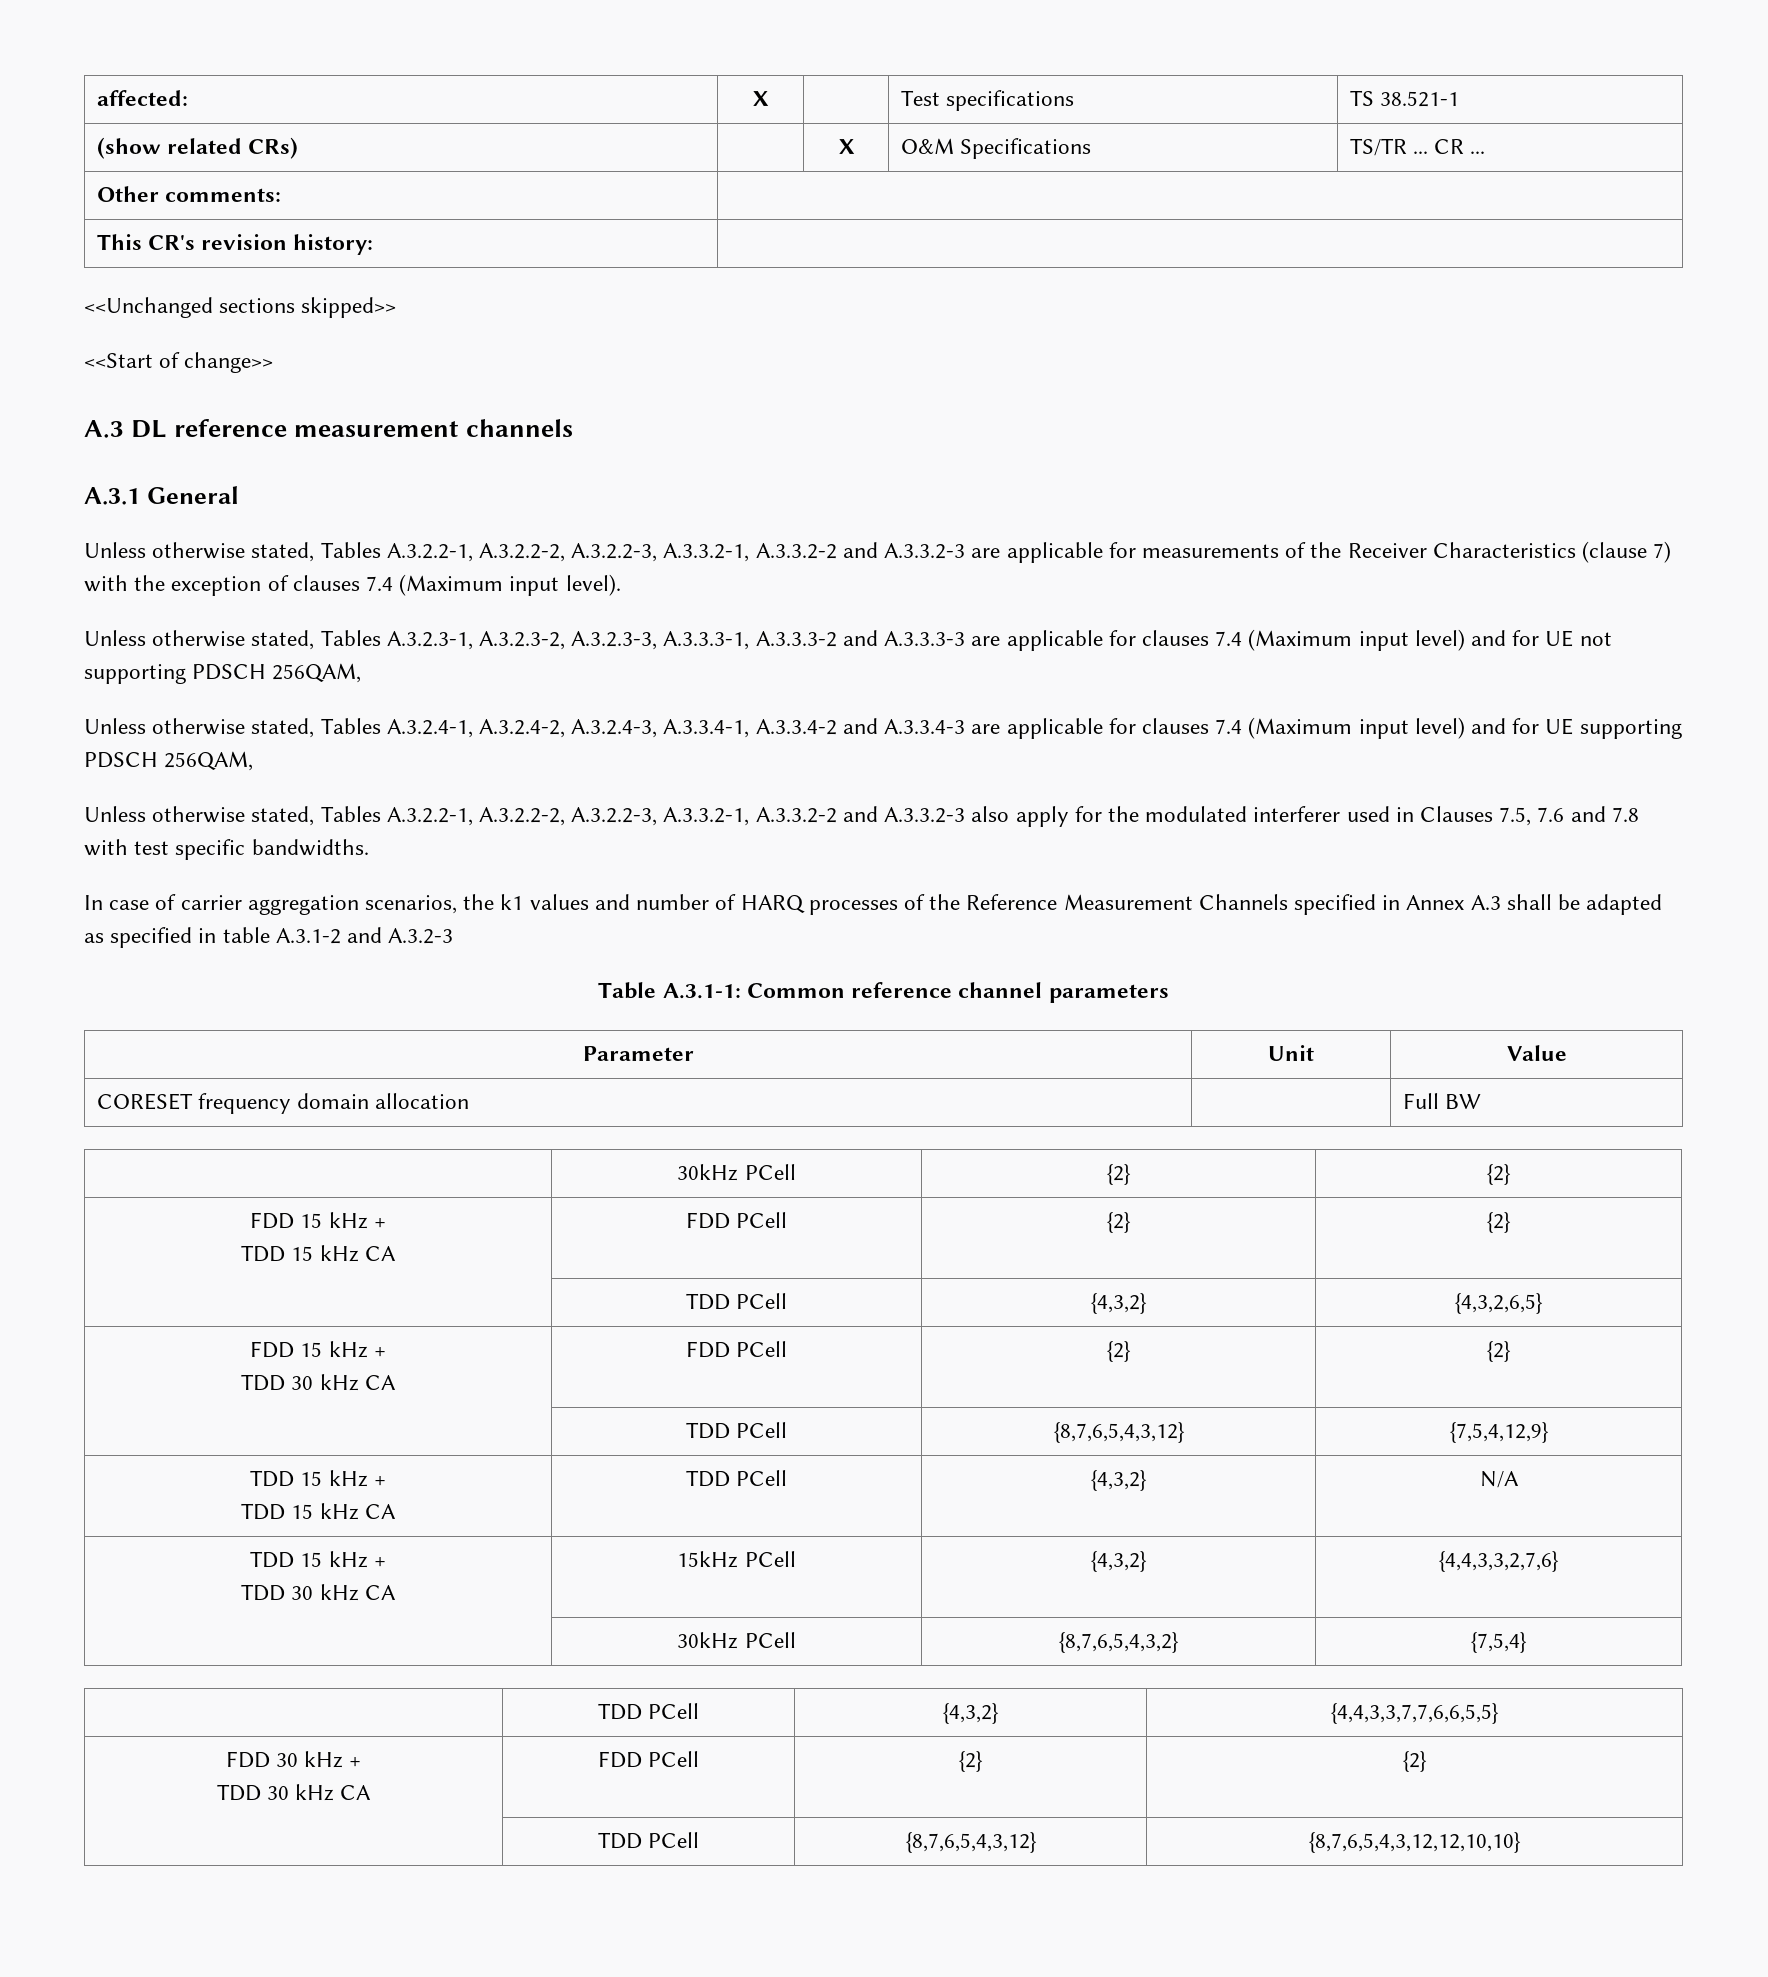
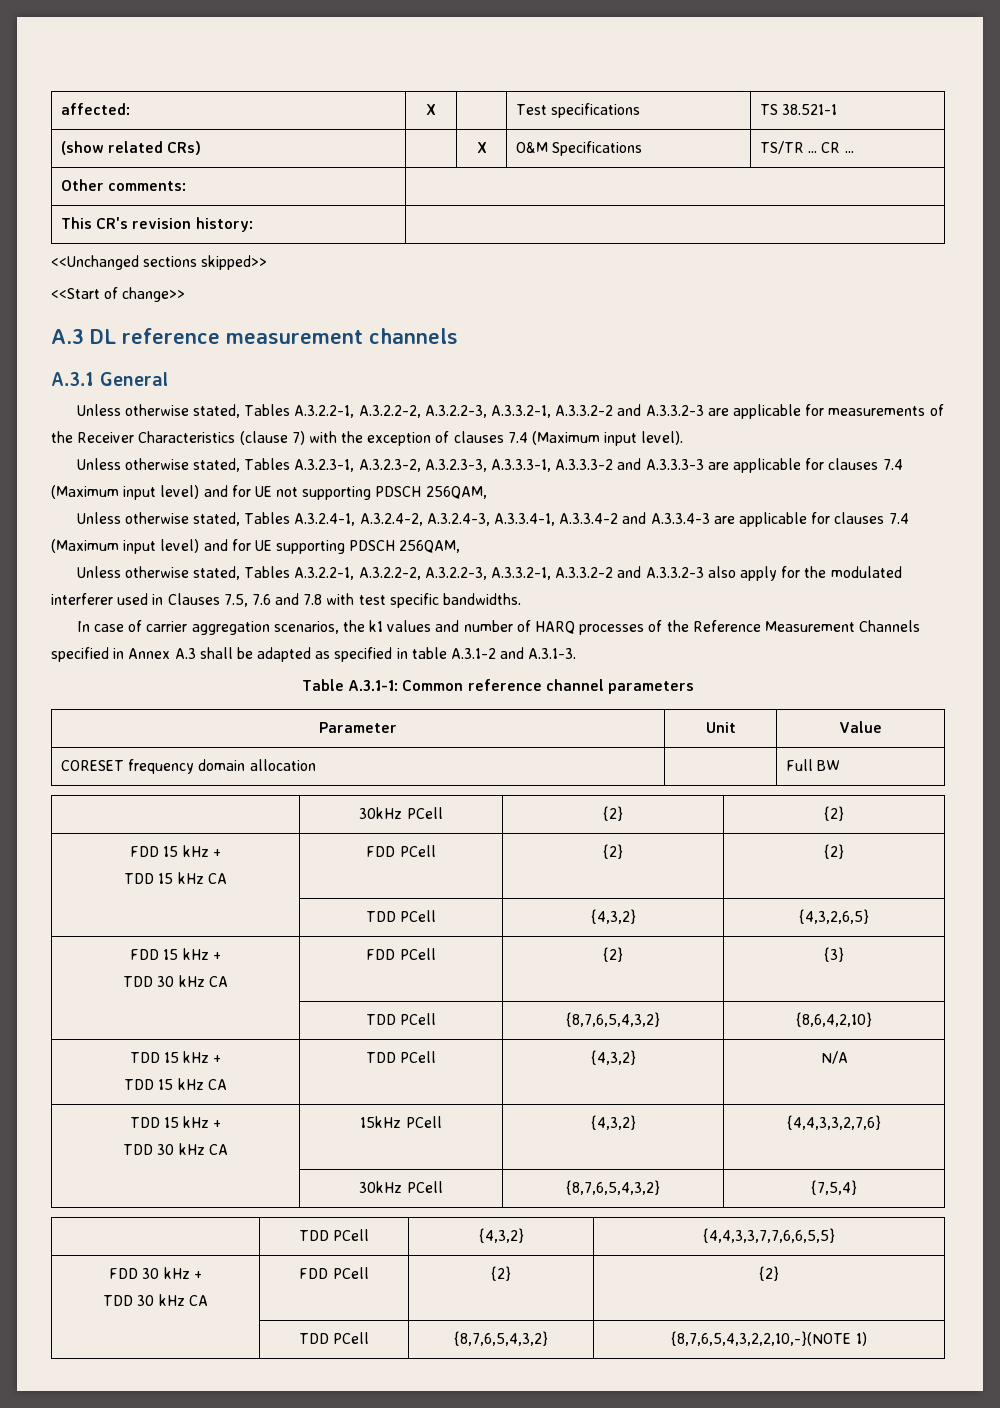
[388,928,454,944] A.3.2-3 -> [528,648,577,659] A.3.1-3.
[1487,1341,1511,1362] [685,1422,788,1439] [1053,1422,1185,1443] [1449,1422,1549,1443] {2} // | TDD PCell | {8,7,6,5,4,3,12} | {7,5,4,12,9} -> [824,947,844,962] [365,1013,437,1025] [566,1012,660,1027] [796,1012,872,1027] {3} // | TDD PCell | {8,7,6,5,4,3,2} | {8,6,4,2,10}
[905,1832,1037,1853] [1309,1832,1521,1853] {8,7,6,5,4,3,12} | {8,7,6,5,4,3,12,12,10,10} -> [454,1331,548,1346] [671,1331,867,1346] {8,7,6,5,4,3,2} | {8,7,6,5,4,3,2,2,10,-}(NOTE 1)

